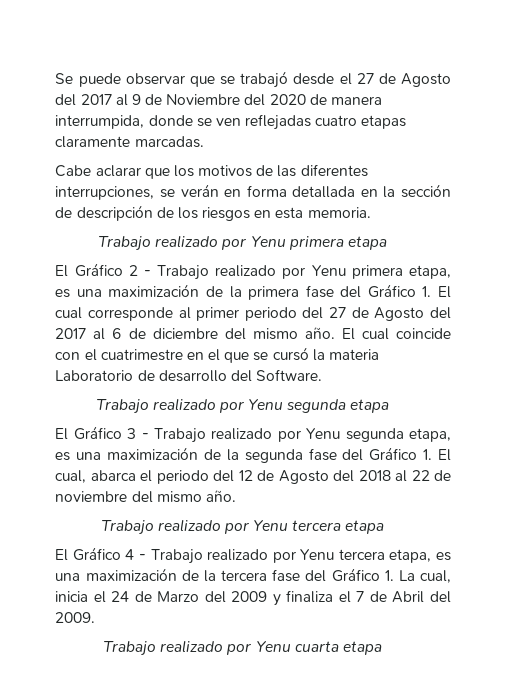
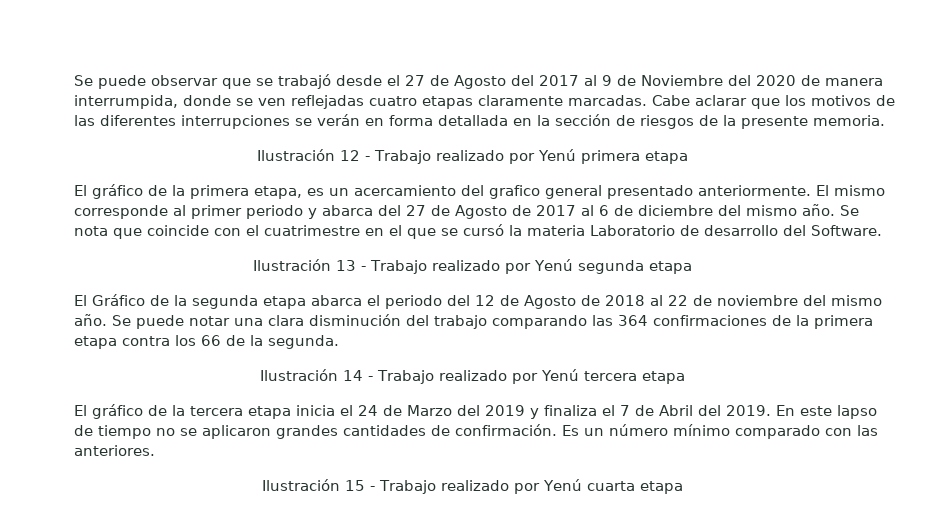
(204, 142) // -> (647, 100) none
[55,186,155,200] interrupciones, -> [180,115,290,129] interrupciones
[76,205,371,221] [99,235,286,251] descripción de los riesgos en esta memoria. // Trabajo realizado por Yenu -> [639,115,885,129] [256,149,577,164] riesgos de la presente memoria. // Ilustración 12 - Trabajo realizado por Yenú
[74,263,451,280] [55,284,451,300] [55,307,83,319] Gráfico 2 - Trabajo realizado por Yenu primera etapa, es una maximización de la primera fase del Gráfico 1. El cual -> [91,184,885,199] gráfico de la primera etapa, es un acercamiento del grafico general presentado anteriormente. El mismo
(297, 314) none -> [307,205,373,219] y abarca
[430,307,451,319] del -> [511,205,531,216] de
[341,328,389,340] El cual -> [839,205,859,216] [73,226,142,239] Se nota que
[96,398,284,414] Trabajo realizado por Yenu -> [253,259,573,274] Ilustración 13 - Trabajo realizado por Yenú
[127,428,451,443] [55,447,451,463] [55,470,87,483] 3 - Trabajo realizado por Yenu segunda etapa, es una maximización de la segunda fase del Gráfico 1. El cual, -> [149,295,306,309] de la segunda etapa
[333,470,355,482] del -> [580,295,600,306] de
[101,519,289,535] // Trabajo realizado por Yenu -> [111,314,873,329] [73,335,339,349] [259,369,580,384] Se puede notar una clara disminución del trabajo comparando las 364 confirmaciones de la primera etapa contra los 66 de la segunda. // Ilustración 14 - Trabajo realizado por Yenú
[72,547,451,564] [55,568,451,583] Gráfico 4 - Trabajo realizado por Yenu tercera etapa, es una maximización de la tercera fase del Gráfico 1. La cual, -> [91,404,291,419] gráfico de la tercera etapa
[231,591,268,602] 2009 -> [484,405,525,416] 2019
[55,612,96,623] [104,640,291,656] 2009. // Trabajo realizado por Yenu -> [725,405,877,419] [73,424,878,439] [73,445,155,456] [262,479,582,494] 2019. En este lapso de tiempo no se aplicaron grandes cantidades de confirmación. Es un número mínimo comparado con las anteriores. // Ilustración 15 - Trabajo realizado por Yenú

